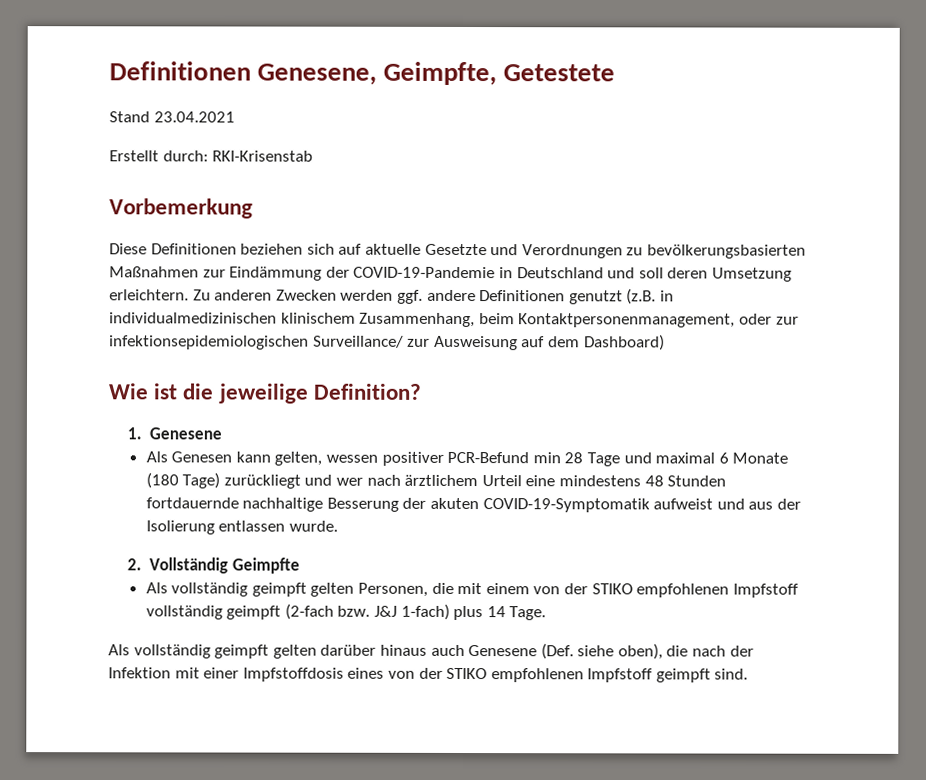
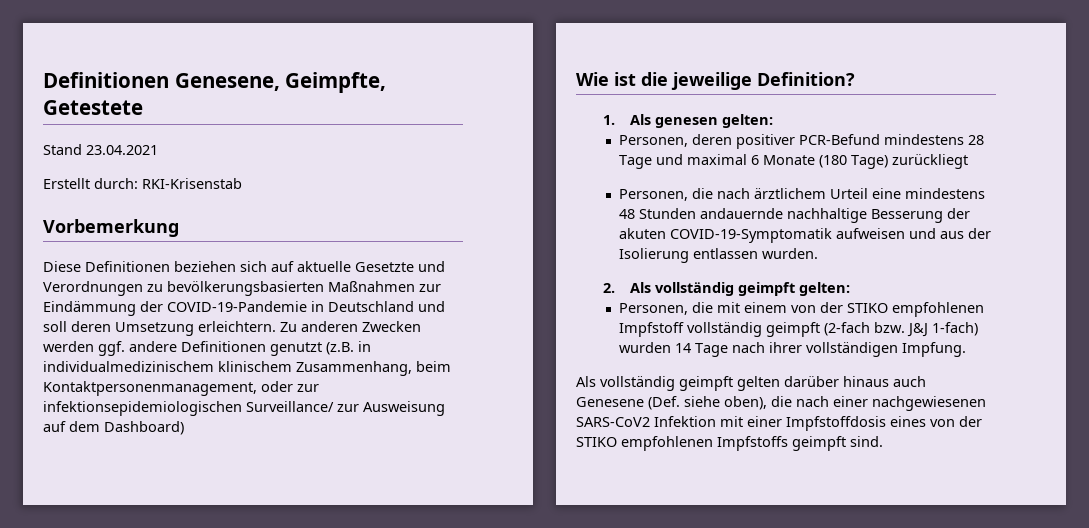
[109,312,277,324] individualmedizinischen -> [43,361,214,372] individualmedizinischem
[149,427,223,440] [145,451,379,466] Genesene // Als Genesen kann gelten, wessen -> [629,114,773,128] [618,134,732,147] Als genesen gelten: // Personen, deren
[532,452,561,464] min -> [883,134,964,145] mindestens
[304,474,364,486] und wer -> [618,188,713,201] // Personen, die
[145,497,239,509] fortdauernde -> [699,208,783,219] andauernde
[653,498,714,510] aufweist -> [835,228,905,239] aufweisen
[288,520,338,532] wurde. -> [761,248,818,259] wurden.
[149,557,301,574] [145,582,355,597] Vollständig Geimpfte // Als vollständig geimpft gelten -> [629,282,850,296] Als vollständig geimpft gelten: //
[453,605,547,621] plus 14 Tage. -> [618,342,966,357] wurden 14 Tage nach ihrer vollständigen Impfung.
[729,645,754,657] der -> [833,396,986,411] [576,417,650,427] einer nachgewiesenen SARS-CoV2
[587,668,654,683] Impfstoff -> [717,436,788,451] Impfstoffs

